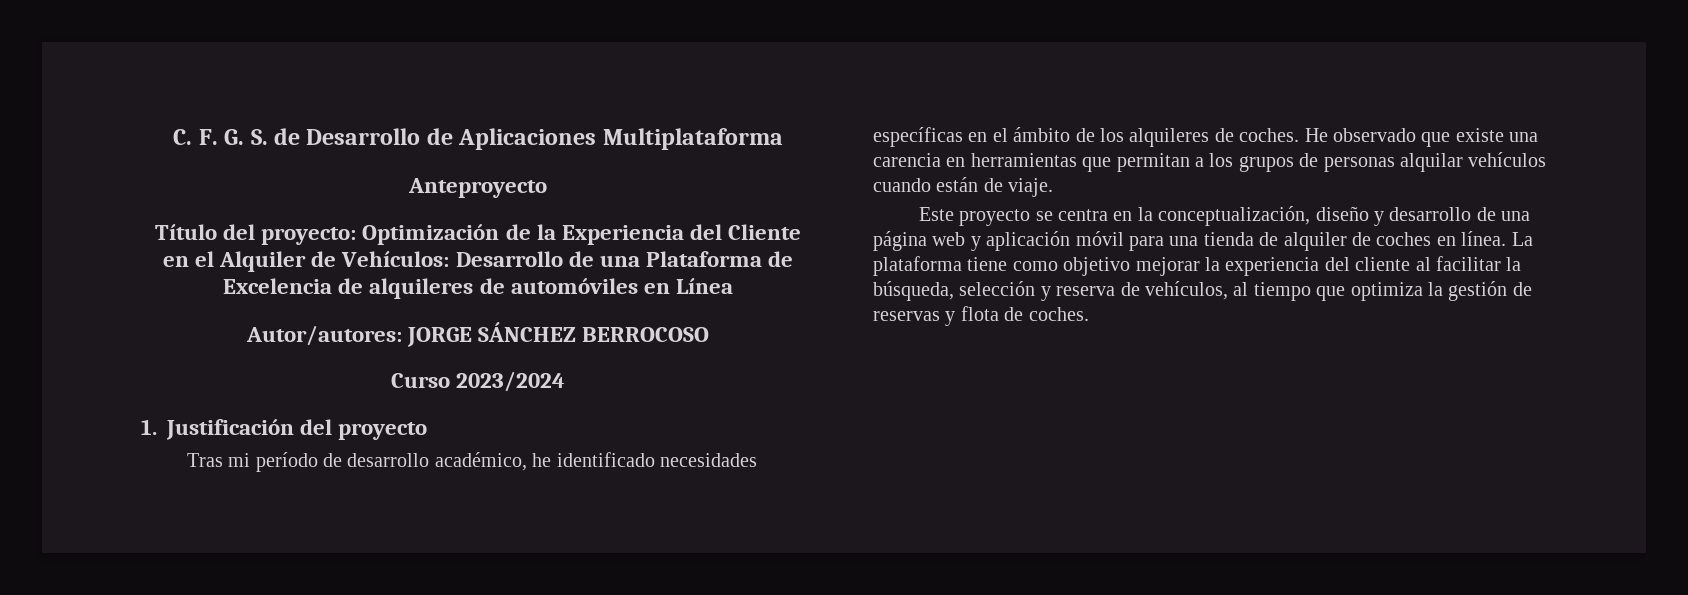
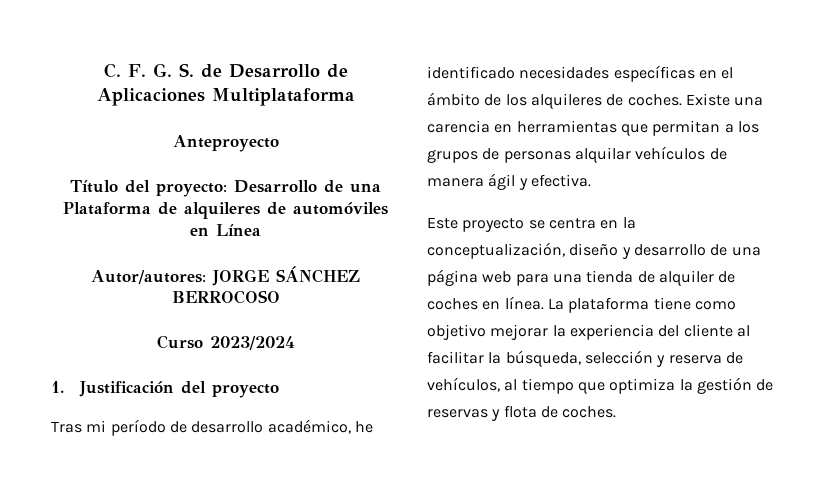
[362,224,801,245] [163,251,450,272] Optimización de la Experiencia del Cliente en el Alquiler de Vehículos: -> (227, 190) none
[223,278,364,294] Excelencia de -> (177, 208) none
[1304,128,1504,147] He observado que existe -> [685,93,730,106] Existe
[873,177,1054,197] cuando están de viaje. -> [709,148,727,160] [427,173,591,190] de manera ágil y efectiva.
[970,231,1124,251] y aplicación móvil -> (512, 277) none

